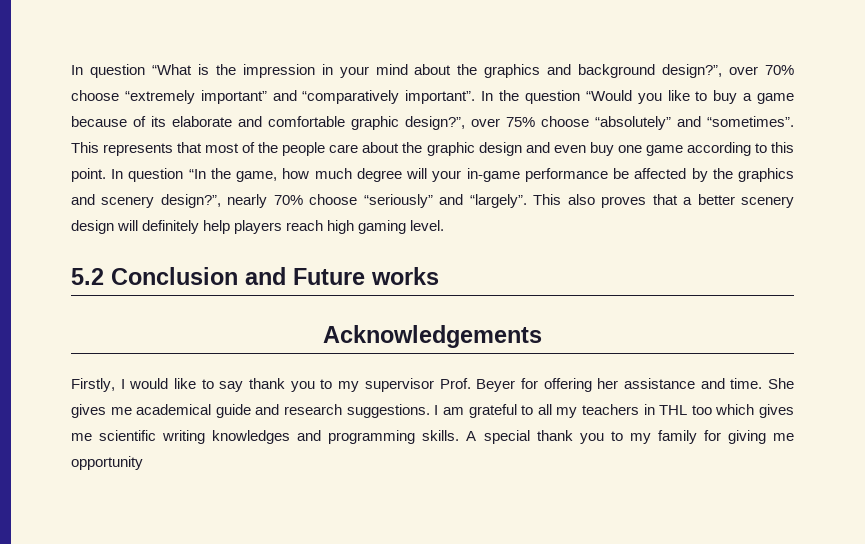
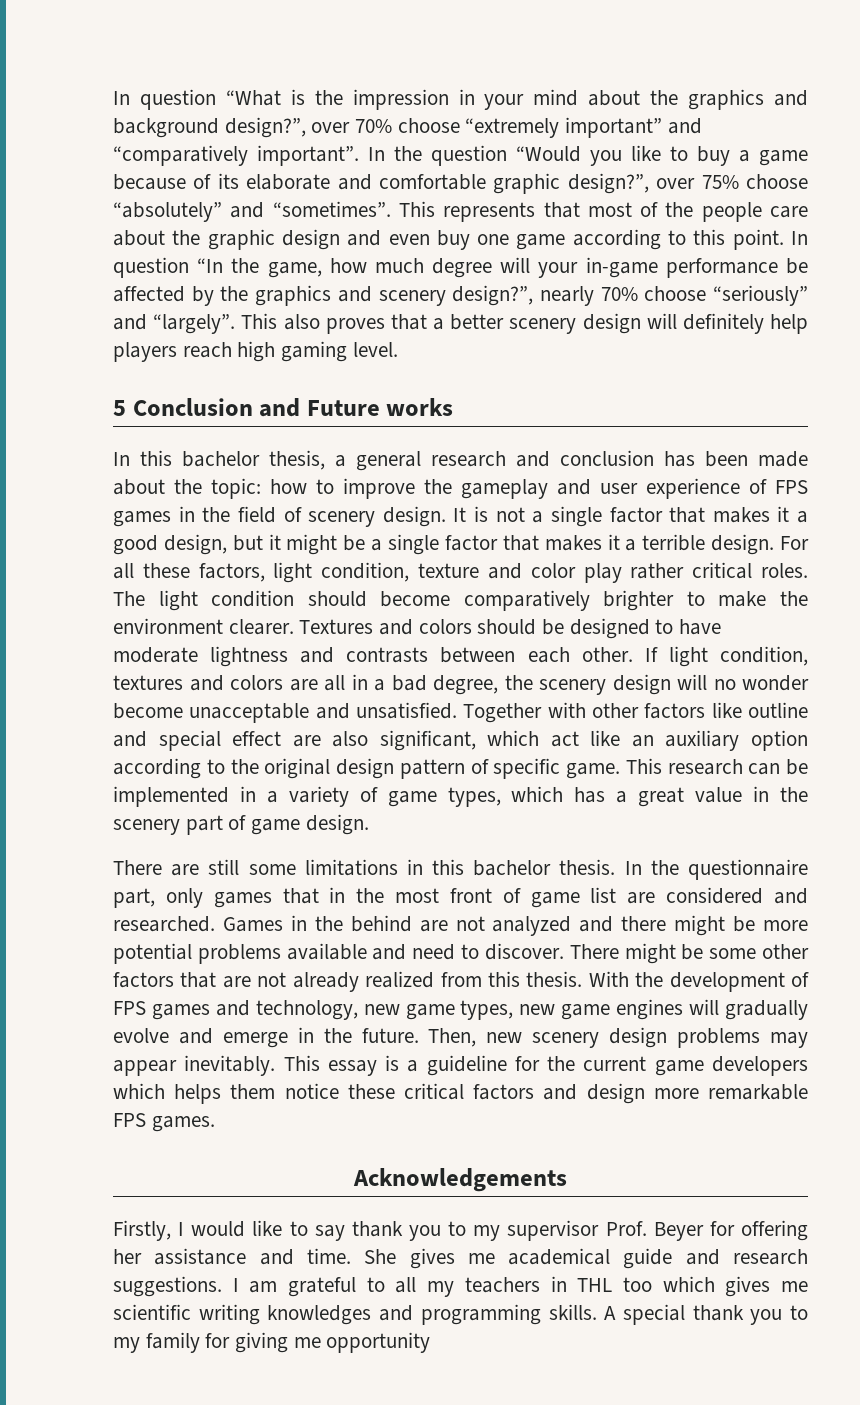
[71,268,104,285] 5.2 -> [113,400,126,416] 5
(439, 276) none -> [113,450,808,471] [113,478,808,499] [113,506,808,527] [113,534,809,555] [113,562,809,583] [113,590,808,611] [113,618,722,639] [113,646,808,667] [113,674,809,695] [113,702,809,723] [113,730,808,751] [113,758,808,779] [113,786,808,807] [113,814,369,835] [113,859,808,880] [113,887,808,908] [113,915,808,936] [113,943,810,964] [113,971,809,992] [113,999,808,1020] [113,1027,808,1048] [113,1055,808,1076] [113,1083,808,1104] [113,1113,215,1132] // In this bachelor thesis, a general research and conclusion has been made about the topic: how to improve the gameplay and user experience of FPS games in the field of scenery design. It is not a single factor that makes it a good design, but it might be a single factor that makes it a terrible design. For all these factors, light condition, texture and color play rather critical roles. The light condition should become comparatively brighter to make the environment clearer. Textures and colors should be designed to have moderate lightness and contrasts between each other. If light condition, textures and colors are all in a bad degree, the scenery design will no wonder become unacceptable and unsatisfied. Together with other factors like outline and special effect are also significant, which act like an auxiliary option according to the original design pattern of specific game. This research can be implemented in a variety of game types, which has a great value in the scenery part of game design. // There are still some limitations in this bachelor thesis. In the questionnaire part, only games that in the most front of game list are considered and researched. Games in the behind are not analyzed and there might be more potential problems available and need to discover. There might be some other factors that are not already realized from this thesis. With the development of FPS games and technology, new game types, new game engines will gradually evolve and emerge in the future. Then, new scenery design problems may appear inevitably. This essay is a guideline for the current game developers which helps them notice these critical factors and design more remarkable FPS games.

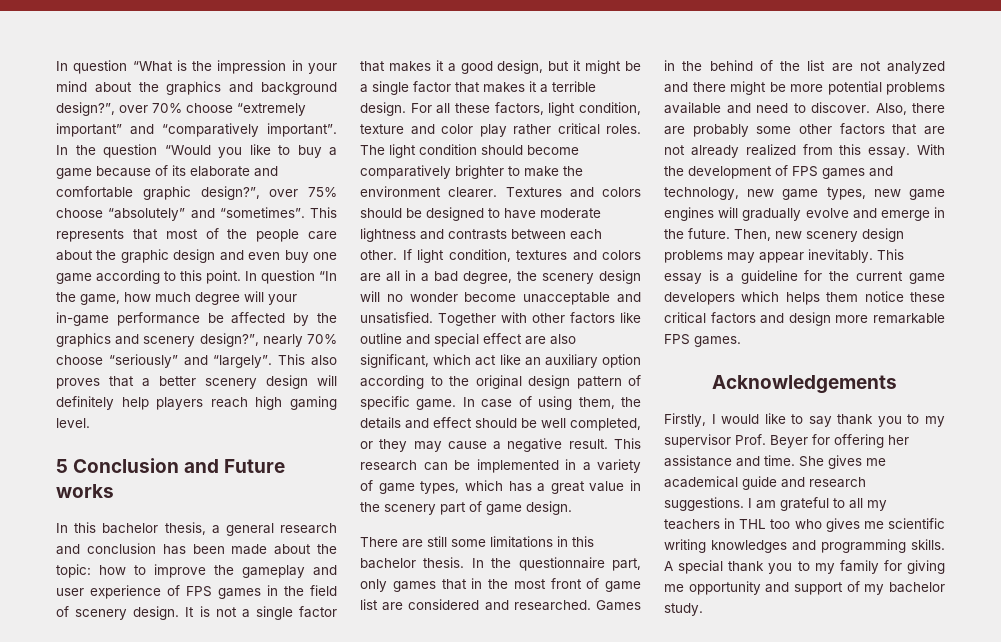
(620, 771) none -> [462,396,641,410] [360,417,641,431] [360,438,608,452] In case of using them, the details and effect should be well completed, or they may cause a negative result.
(412, 923) none -> [759,60,826,71] of the list
[569,943,704,964] There might be -> [875,103,945,115] [664,124,749,137] Also, there are probably
[526,971,583,987] thesis. -> [868,147,911,158] essay.
[662,1276,715,1292] which -> [794,519,822,529] who
(431, 1342) none -> [765,581,945,595] [664,603,703,616] and support of my bachelor study.

